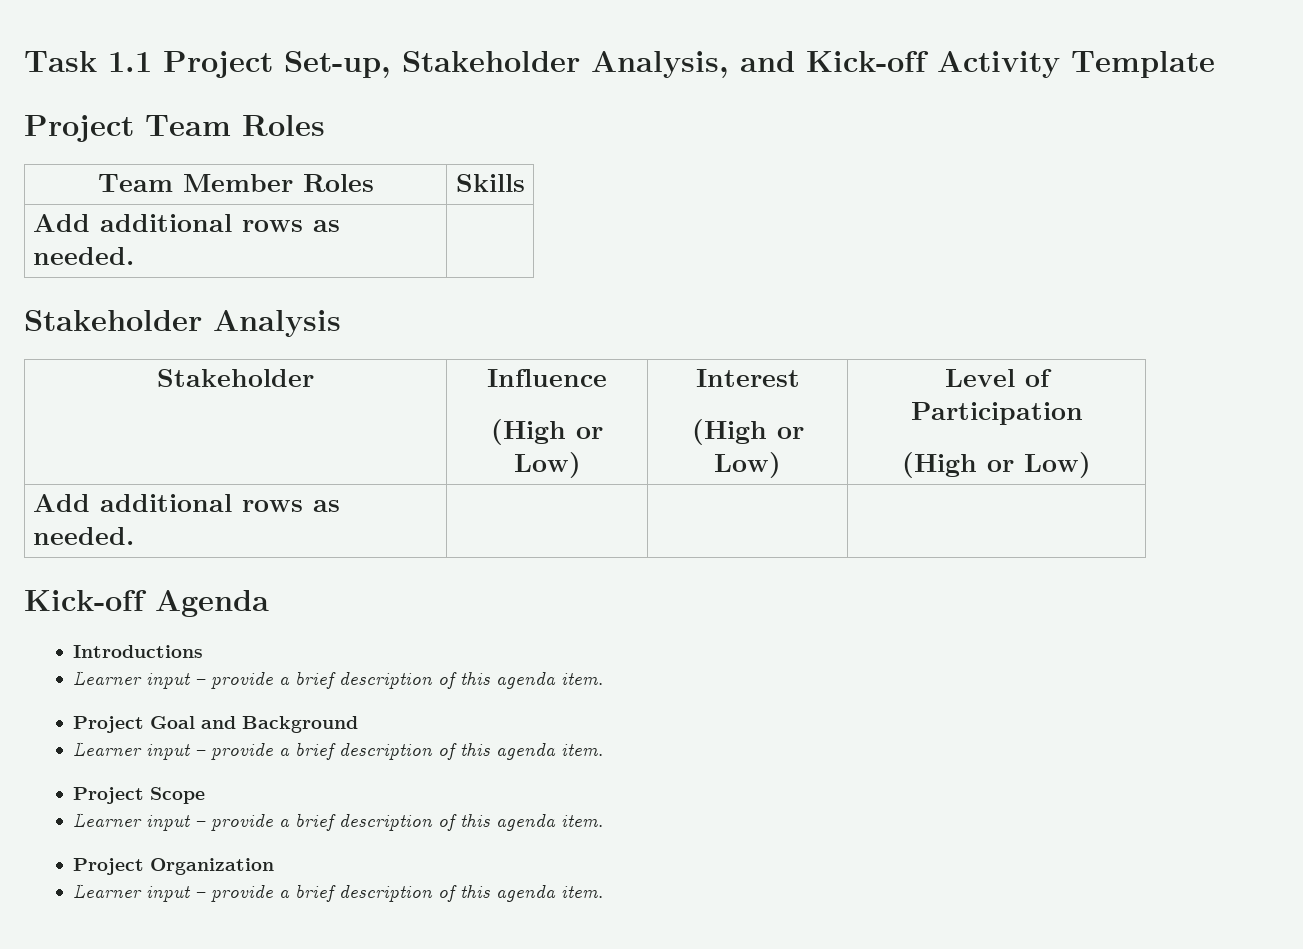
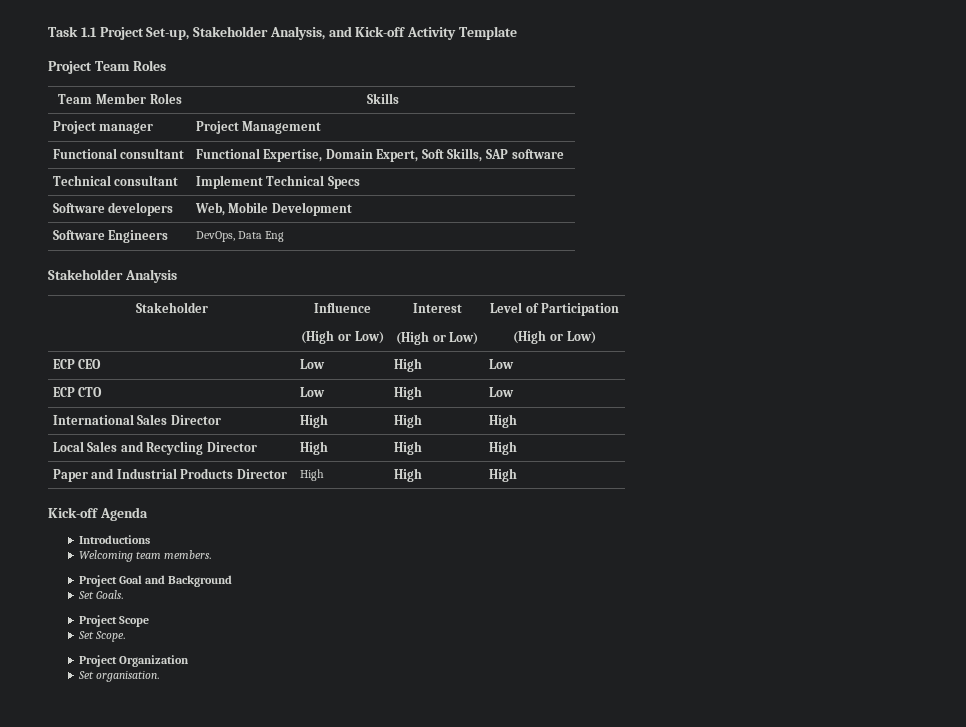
[32,214,340,232] [32,247,134,265] Add additional rows as needed. | -> [52,121,154,134] [195,121,322,134] [52,148,185,159] [195,148,564,162] [52,175,179,186] [195,175,360,189] [52,202,174,216] [194,202,352,216] [52,230,169,243] [195,231,285,242] Project manager | Project Management // Functional consultant | Functional Expertise, Domain Expert, Soft Skills, SAP software // Technical consultant | Implement Technical Specs // Software developers | Web, Mobile Development // Software Engineers | DevOps, Data Eng
[32,494,340,512] [32,527,134,545] [24,590,269,617] [73,645,204,658] [73,671,604,689] [73,716,359,733] [73,742,604,760] [73,787,206,804] [73,813,604,831] [73,858,275,875] [73,884,604,902] Add additional rows as needed. | | | // Kick-off Agenda // Introductions // Learner input – provide a brief description of this agenda item. // Project Goal and Background // Learner input – provide a brief description of this agenda item. // Project Scope // Learner input – provide a brief description of this agenda item. // Project Organization // Learner input – provide a brief description of this agenda item. -> [52,359,102,369] [299,359,325,369] [393,358,422,372] [488,359,514,369] [52,387,103,397] [299,387,325,397] [393,386,422,400] [488,387,514,397] [52,414,221,425] [299,414,328,428] [393,414,422,428] [488,414,517,428] [52,441,257,455] [299,441,328,455] [393,441,422,455] [488,441,517,455] [52,468,287,482] [299,469,324,481] [393,468,422,482] [488,468,517,482] [48,507,148,521] [78,535,150,544] [78,550,212,562] [78,575,233,587] [77,590,123,599] [78,615,149,627] [77,631,125,642] [78,655,189,667] [77,671,159,682] ECP CEO | Low | High | Low // ECP CTO | Low | High | Low // International Sales Director | High | High | High // Local Sales and Recycling Director | High | High | High // Paper and Industrial Products Director | High | High | High // Kick-off Agenda // Introductions // Welcoming team members. // Project Goal and Background // Set Goals. // Project Scope // Set Scope. // Project Organization // Set organisation.

